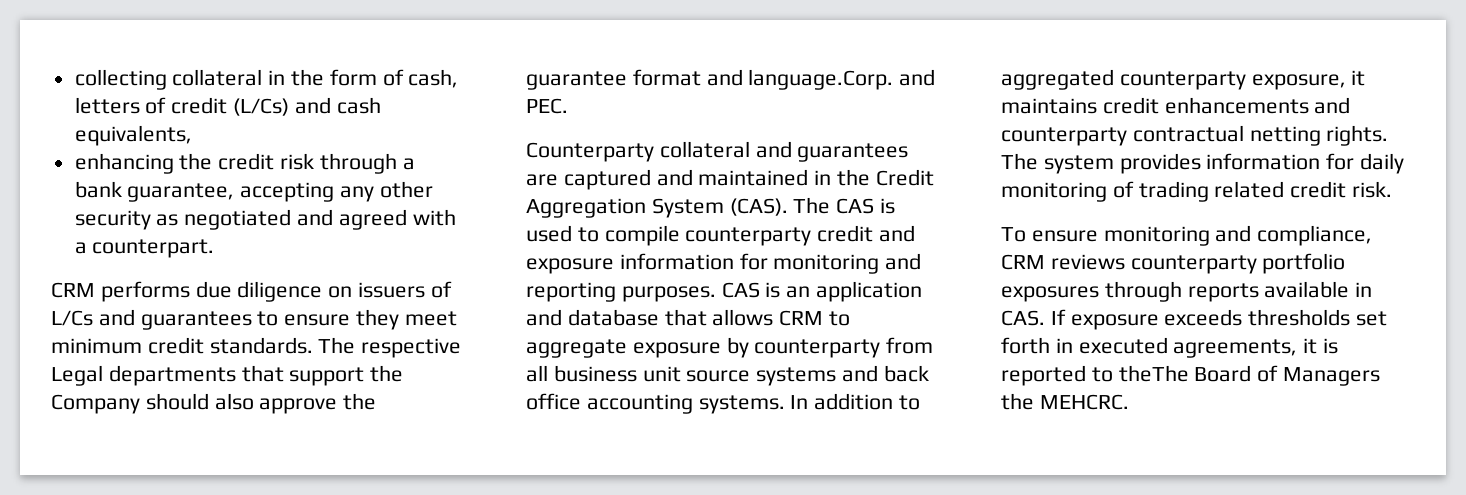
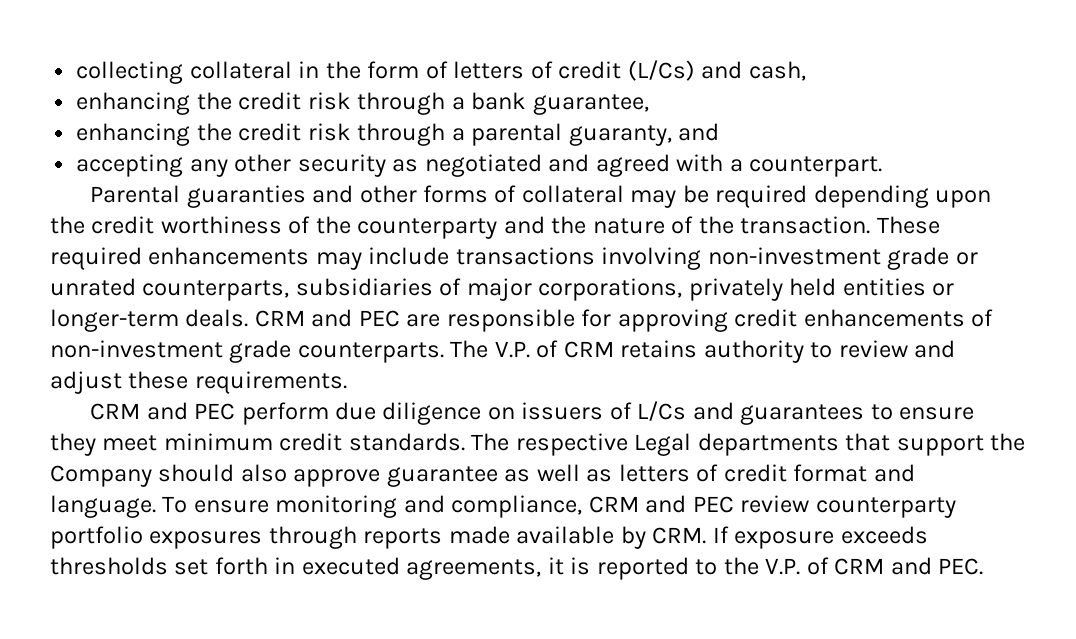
[408,69,459,88] cash, -> (448, 70) none
[336,97,381,114] [74,125,192,146] cash equivalents, -> [748,61,806,81] cash,
(235, 192) none -> [76,123,720,146] // enhancing the credit risk through a parental guaranty, and //
[51,281,190,302] CRM performs -> [90,185,992,208] [50,216,940,239] [50,247,978,270] [50,278,955,301] [50,309,994,332] [50,340,956,363] [50,371,347,394] [90,402,329,425] Parental guaranties and other forms of collateral may be required depending upon the credit worthiness of the counterparty and the nature of the transaction. These required enhancements may include transactions involving non-investment grade or unrated counterparts, subsidiaries of major corporations, privately held entities or longer-term deals. CRM and PEC are responsible for approving credit enhancements of non-investment grade counterparts. The V.P. of CRM retains authority to review and adjust these requirements. // CRM and PEC perform
[343,393,377,410] [526,69,936,90] [526,98,568,114] [526,141,909,162] [526,169,934,190] [526,197,896,218] [526,225,916,246] [526,253,922,274] [526,281,923,302] [526,309,851,326] [526,337,934,358] [526,365,929,386] [526,393,921,414] [1001,69,1366,90] [1001,97,1351,114] [1001,125,1389,146] [1001,153,1405,174] [1001,181,1393,202] the guarantee format and language.Corp. and PEC. // Counterparty collateral and guarantees are captured and maintained in the Credit Aggregation System (CAS). The CAS is used to compile counterparty credit and exposure information for monitoring and reporting purposes. CAS is an application and database that allows CRM to aggregate exposure by counterparty from all business unit source systems and back office accounting systems. In addition to aggregated counterparty exposure, it maintains credit enhancements and counterparty contractual netting rights. The system provides information for daily monitoring of trading related credit risk. // -> [386,464,915,487] [50,495,156,518] guarantee as well as letters of credit format and language.
[1050,254,1125,270] reviews -> [645,495,810,513] and PEC review
[1264,281,1373,298] [1001,310,1045,326] available in CAS. -> [448,526,707,549] made available by CRM.
[1118,365,1381,386] [1001,393,1129,410] theThe Board of Managers the MEHCRC. -> [723,557,984,575] the V.P. of CRM and PEC.

